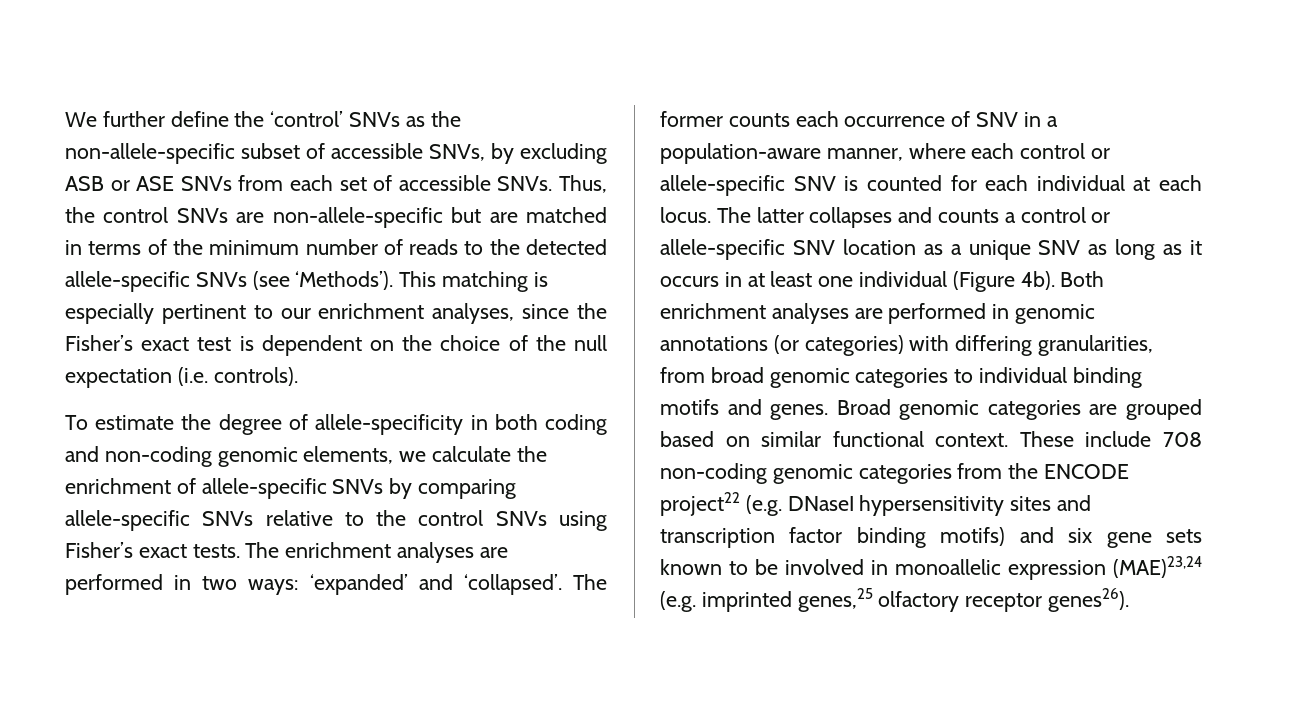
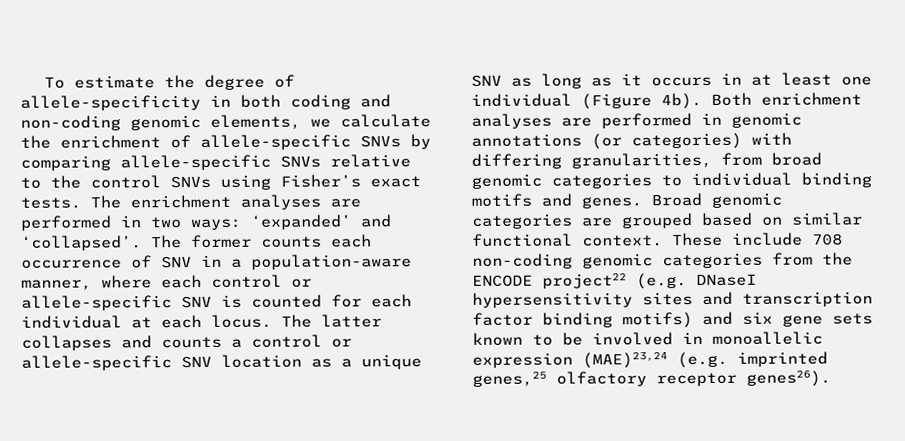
[65,111,461,127] [65,143,607,164] [65,175,607,193] [65,207,607,228] [65,239,607,255] [65,271,548,292] [65,303,607,324] [65,335,608,356] [65,367,298,388] We further define the ‘control’ SNVs as the non-allele-specific subset of accessible SNVs, by excluding ASB or ASE SNVs from each set of accessible SNVs. Thus, the control SNVs are non-allele-specific but are matched in terms of the minimum number of reads to the detected allele-specific SNVs (see ‘Methods’). This matching is especially pertinent to our enrichment analyses, since the Fisher’s exact test is dependent on the choice of the null expectation (i.e. controls). // -> (44, 82) none

